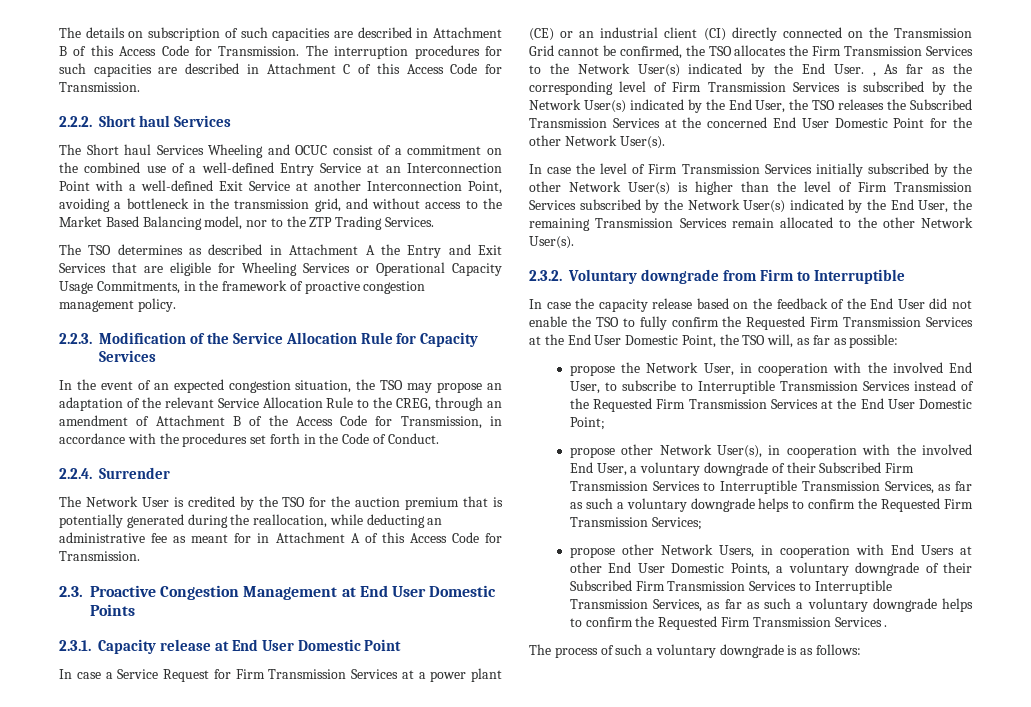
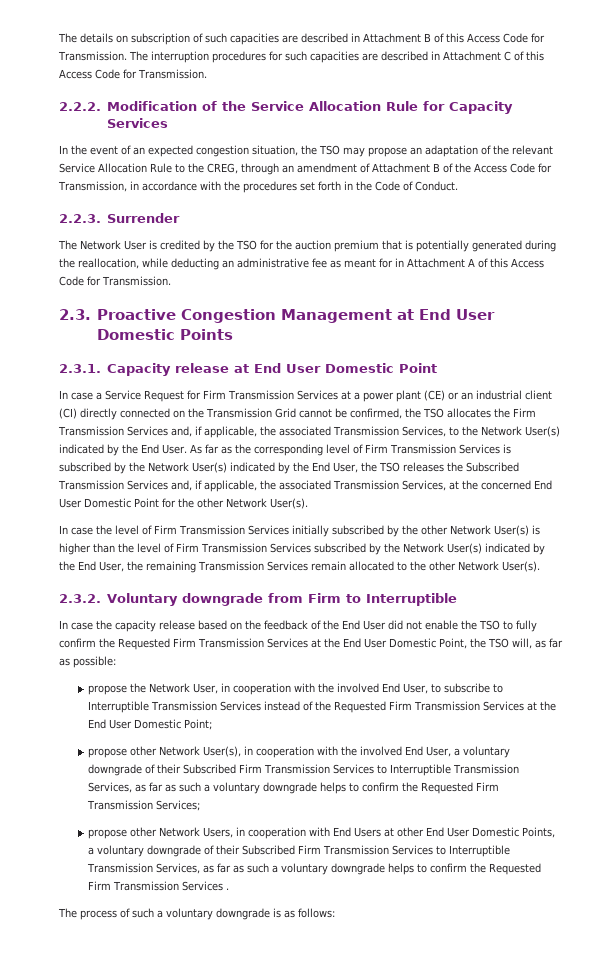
[99,115,231,127] [59,144,503,158] [59,162,503,176] [59,180,502,194] [59,198,502,212] [59,216,435,230] [59,244,503,258] [59,262,502,276] [59,280,426,294] [59,298,176,312] [59,333,92,344] Short haul Services // The Short haul Services Wheeling and OCUC consist of a commitment on the combined use of a well-defined Entry Service at an Interconnection Point with a well-defined Exit Service at another Interconnection Point, avoiding a bottleneck in the transmission grid, and without access to the Market Based Balancing model, nor to the ZTP Trading Services. // The TSO determines as described in Attachment A the Entry and Exit Services that are eligible for Wheeling Services or Operational Capacity Usage Commitments, in the framework of proactive congestion management policy. // 2.2.3. -> (101, 106) none
[59,468,92,479] 2.2.4. -> [59,214,101,223] 2.2.3.
(973, 51) none -> [170,426,446,438] and, if applicable, the associated Transmission Services,
[872,72,876,77] , -> (187, 449) none
(660, 123) none -> [170,480,446,492] and, if applicable, the associated Transmission Services,

